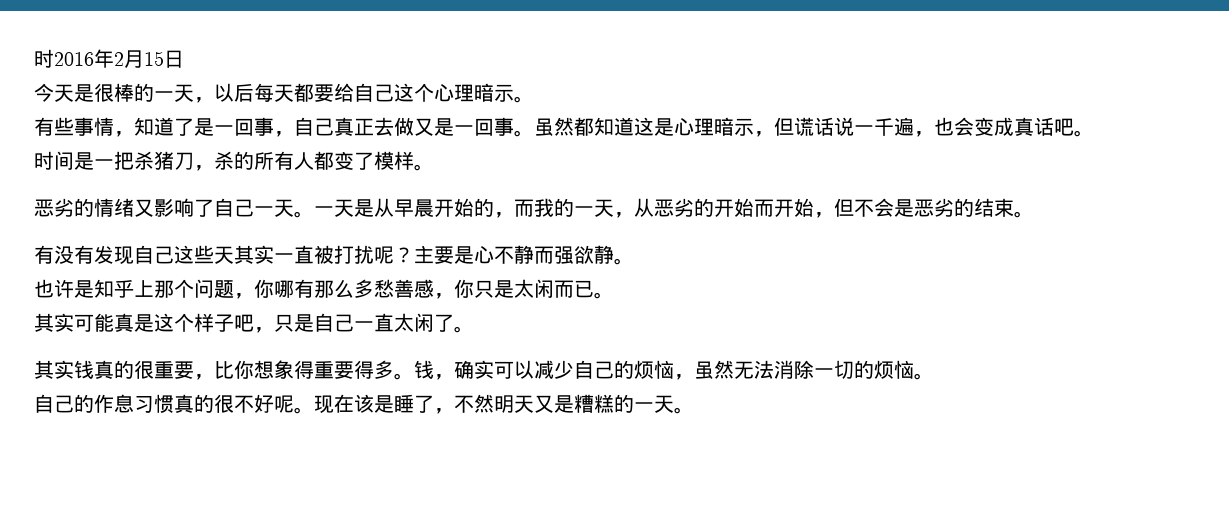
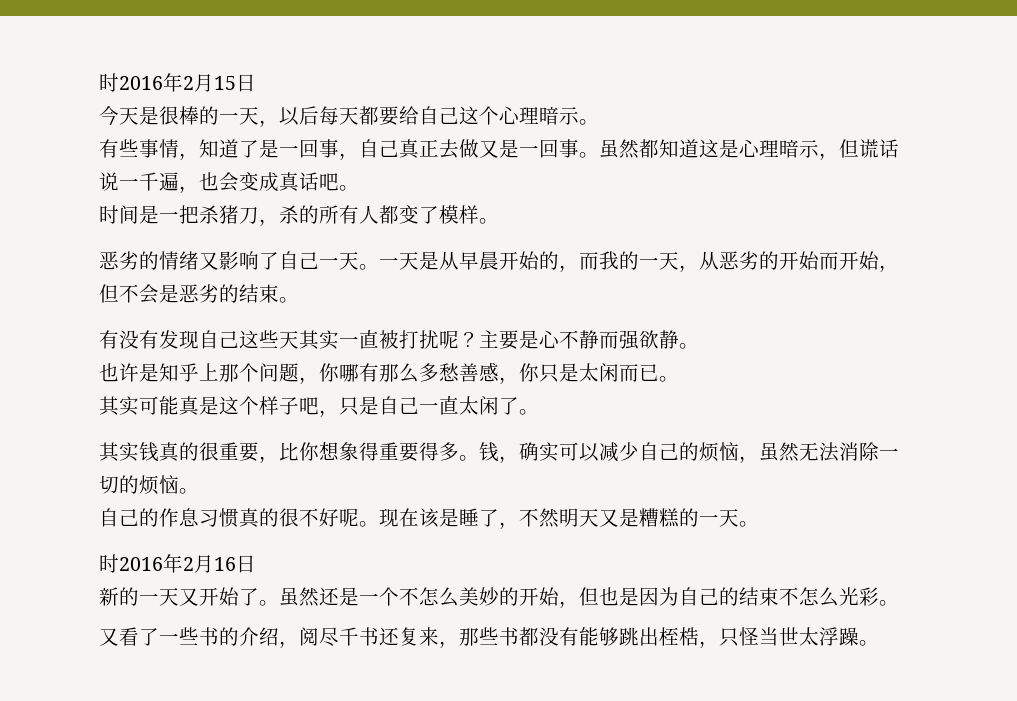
(694, 410) none -> [99,554,256,573] [99,587,899,608] [99,627,879,648] // 时2016年2月16日 // 新的一天又开始了。虽然还是一个不怎么美妙的开始，但也是因为自己的结束不怎么光彩。 // 又看了一些书的介绍，阅尽千书还复来，那些书都没有能够跳出桎梏，只怪当世太浮躁。

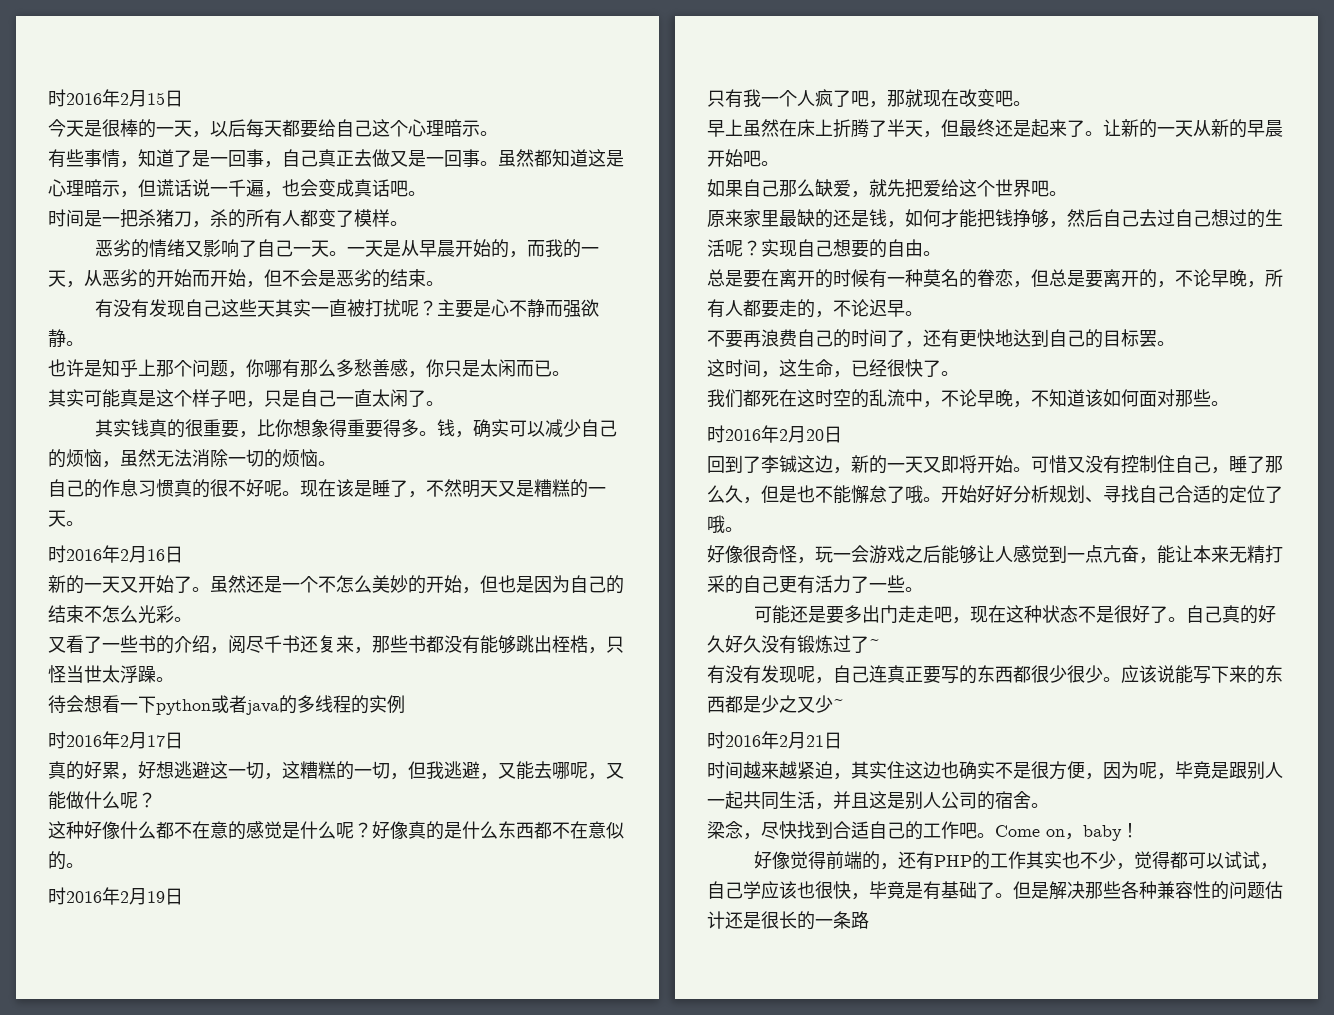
(879, 643) none -> [48,695,405,715] [48,731,183,749] [48,761,624,780] [48,791,156,810] [48,821,624,840] [48,851,84,870] [48,887,183,905] [707,89,1031,108] [707,119,1283,138] [707,149,779,167] [707,179,1067,198] [707,209,1283,228] [707,239,941,258] [707,269,1283,288] [707,299,923,318] [707,329,1175,348] [707,359,959,378] [707,389,1229,408] [707,425,842,443] [707,455,1283,474] [707,485,1283,504] [707,515,743,533] [707,545,1283,564] [707,575,923,594] [753,605,1276,624] [707,635,880,654] [707,665,1283,684] [707,695,844,713] [707,731,842,749] [707,761,1283,780] [707,791,1049,810] [707,821,1139,841] [753,851,1278,870] [707,881,1283,900] [707,911,869,930] // 待会想看一下python或者java的多线程的实例 // 时2016年2月17日 // 真的好累，好想逃避这一切，这糟糕的一切，但我逃避，又能去哪呢，又能做什么呢？ // 这种好像什么都不在意的感觉是什么呢？好像真的是什么东西都不在意似的。 // 时2016年2月19日 // 只有我一个人疯了吧，那就现在改变吧。 // 早上虽然在床上折腾了半天，但最终还是起来了。让新的一天从新的早晨开始吧。 // 如果自己那么缺爱，就先把爱给这个世界吧。 // 原来家里最缺的还是钱，如何才能把钱挣够，然后自己去过自己想过的生活呢？实现自己想要的自由。 // 总是要在离开的时候有一种莫名的眷恋，但总是要离开的，不论早晚，所有人都要走的，不论迟早。 // 不要再浪费自己的时间了，还有更快地达到自己的目标罢。 // 这时间，这生命，已经很快了。 // 我们都死在这时空的乱流中，不论早晚，不知道该如何面对那些。 // 时2016年2月20日 // 回到了李铖这边，新的一天又即将开始。可惜又没有控制住自己，睡了那么久，但是也不能懈怠了哦。开始好好分析规划、寻找自己合适的定位了哦。 // 好像很奇怪，玩一会游戏之后能够让人感觉到一点亢奋，能让本来无精打采的自己更有活力了一些。 // 可能还是要多出门走走吧，现在这种状态不是很好了。自己真的好久好久没有锻炼过了~ // 有没有发现呢，自己连真正要写的东西都很少很少。应该说能写下来的东西都是少之又少~ // 时2016年2月21日 // 时间越来越紧迫，其实住这边也确实不是很方便，因为呢，毕竟是跟别人一起共同生活，并且这是别人公司的宿舍。 // 梁念，尽快找到合适自己的工作吧。Come on，baby！ // 好像觉得前端的，还有PHP的工作其实也不少，觉得都可以试试，自己学应该也很快，毕竟是有基础了。但是解决那些各种兼容性的问题估计还是很长的一条路

